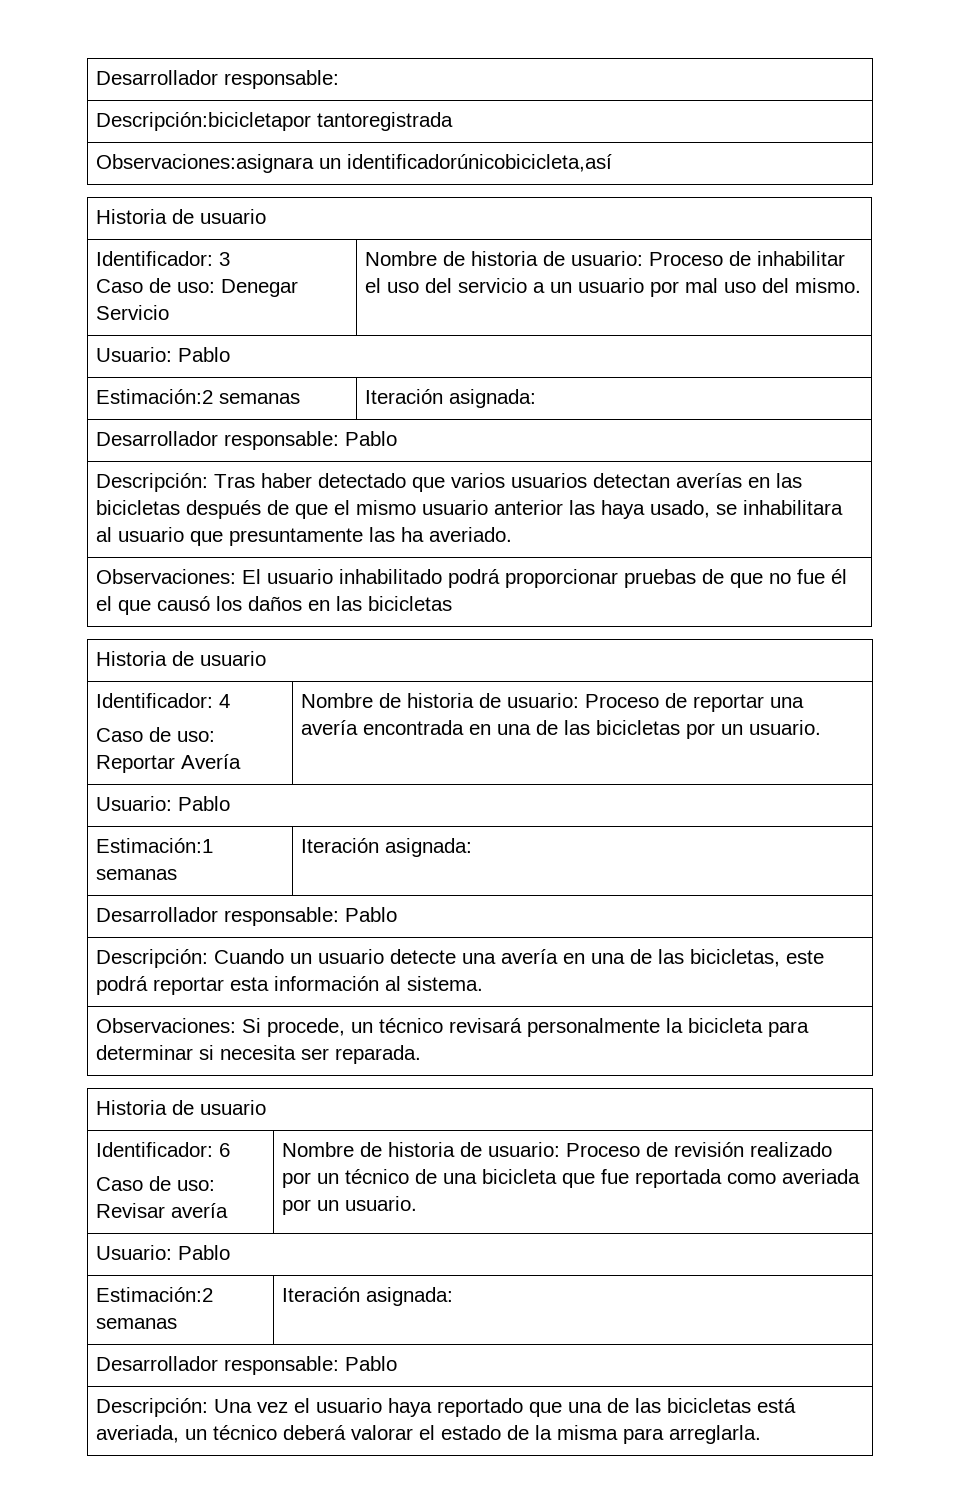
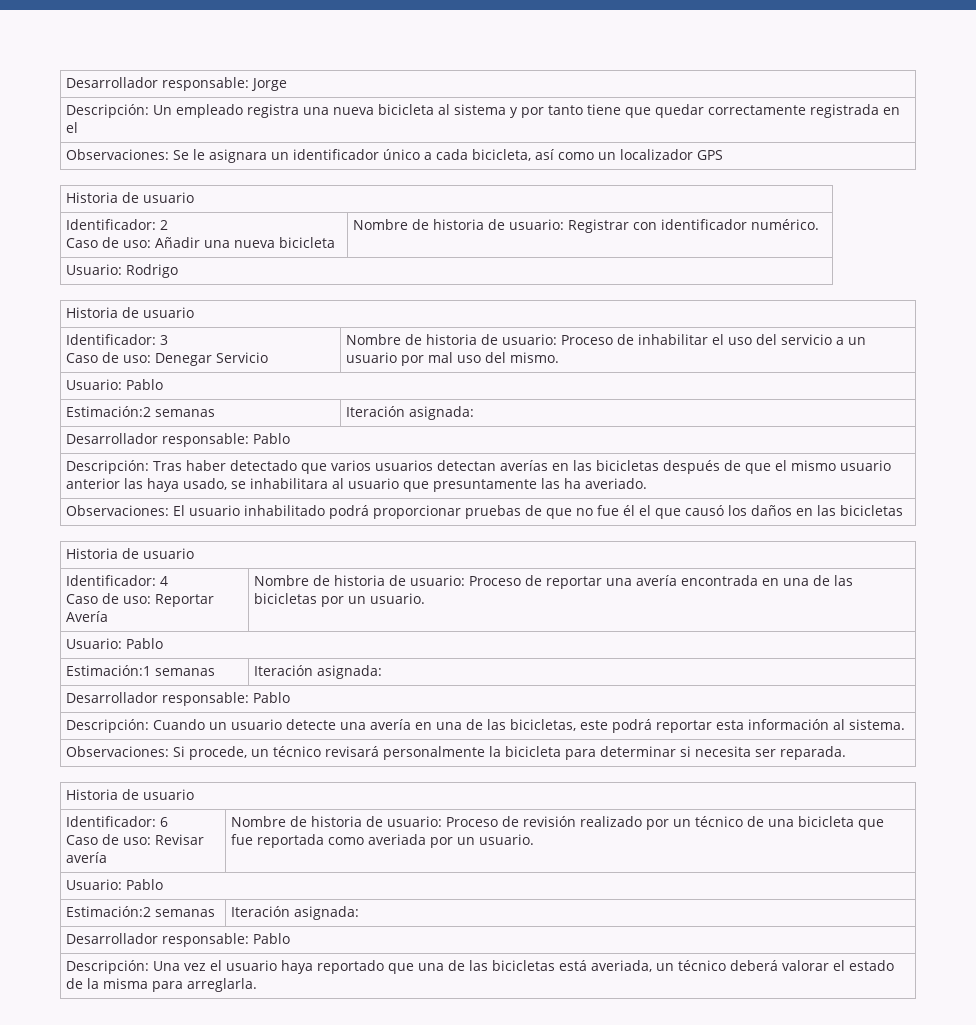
[96,70,340,89] [96,112,454,131] [96,154,613,173] Desarrollador responsable: // Descripción:bicicletapor tantoregistrada // Observaciones:asignara un identificadorúnicobicicleta,así -> [66,77,288,91] [66,104,901,118] [66,122,79,133] [66,149,724,163] [66,192,195,203] [66,219,169,230] [66,237,336,248] [353,219,820,233] [66,264,179,278] Desarrollador responsable: Jorge // Descripción: Un empleado registra una nueva bicicleta al sistema y por tanto tiene que quedar correctamente registrada en el // Observaciones: Se le asignara un identificador único a cada bicicleta, así como un localizador GPS // Historia de usuario // Identificador: 2 // Caso de uso: Añadir una nueva bicicleta | Nombre de historia de usuario: Registrar con identificador numérico. // Usuario: Rodrigo

